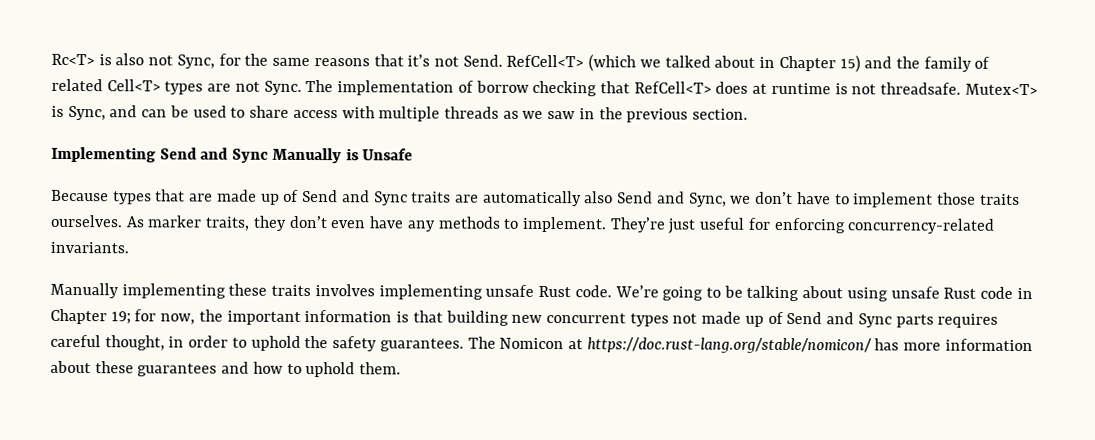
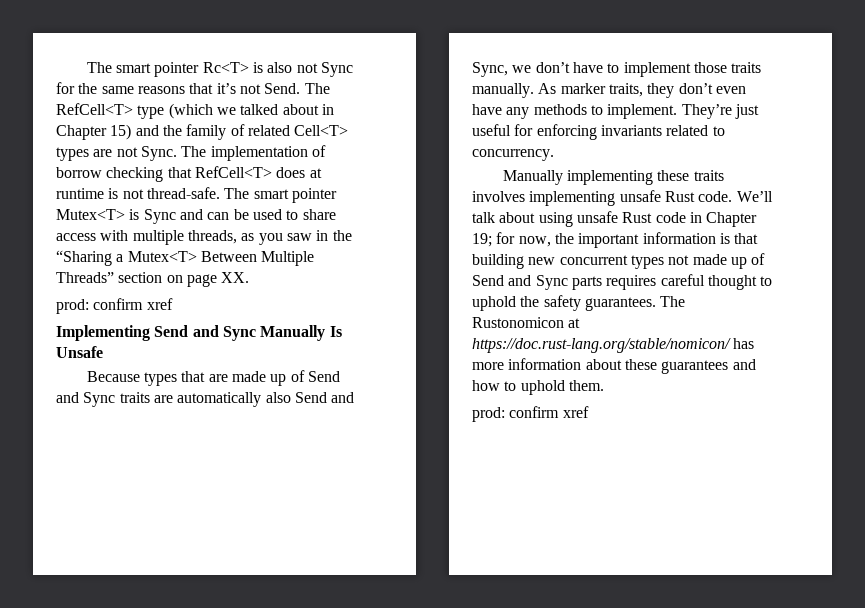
(51, 59) none -> [86,62,200,77] The smart pointer
[176,54,215,69] Sync, -> [321,62,354,77] Sync
[506,54,585,68] RefCell<T> -> [304,83,330,94] [56,103,165,119] The RefCell<T> type
[880,82,962,95] threadsafe. -> [146,187,337,203] thread-safe. The smart pointer
[67,105,106,121] Sync, -> [143,209,176,224] Sync
[443,106,749,123] threads as we saw in the previous section. -> [187,230,352,245] [56,250,315,266] [56,272,250,287] [56,298,173,314] threads, as you saw in the “Sharing a Mutex<T> Between Multiple Threads” section on page XX. // prod: confirm xref
[345,148,359,161] is -> [329,326,342,337] Is
[50,214,123,228] ourselves. -> [472,83,534,98] manually.
[847,218,996,234] [50,241,129,254] concurrency-related invariants. -> [600,125,725,136] [472,149,554,161] invariants related to concurrency.
[614,285,800,302] We’re going to be talking -> [736,191,773,202] [472,212,495,223] We’ll talk
[104,335,229,351] thought, in order -> [707,275,757,290] thought
[499,337,565,350] Nomicon -> [472,317,564,328] Rustonomicon
(402, 368) none -> [472,406,589,422] // prod: confirm xref

